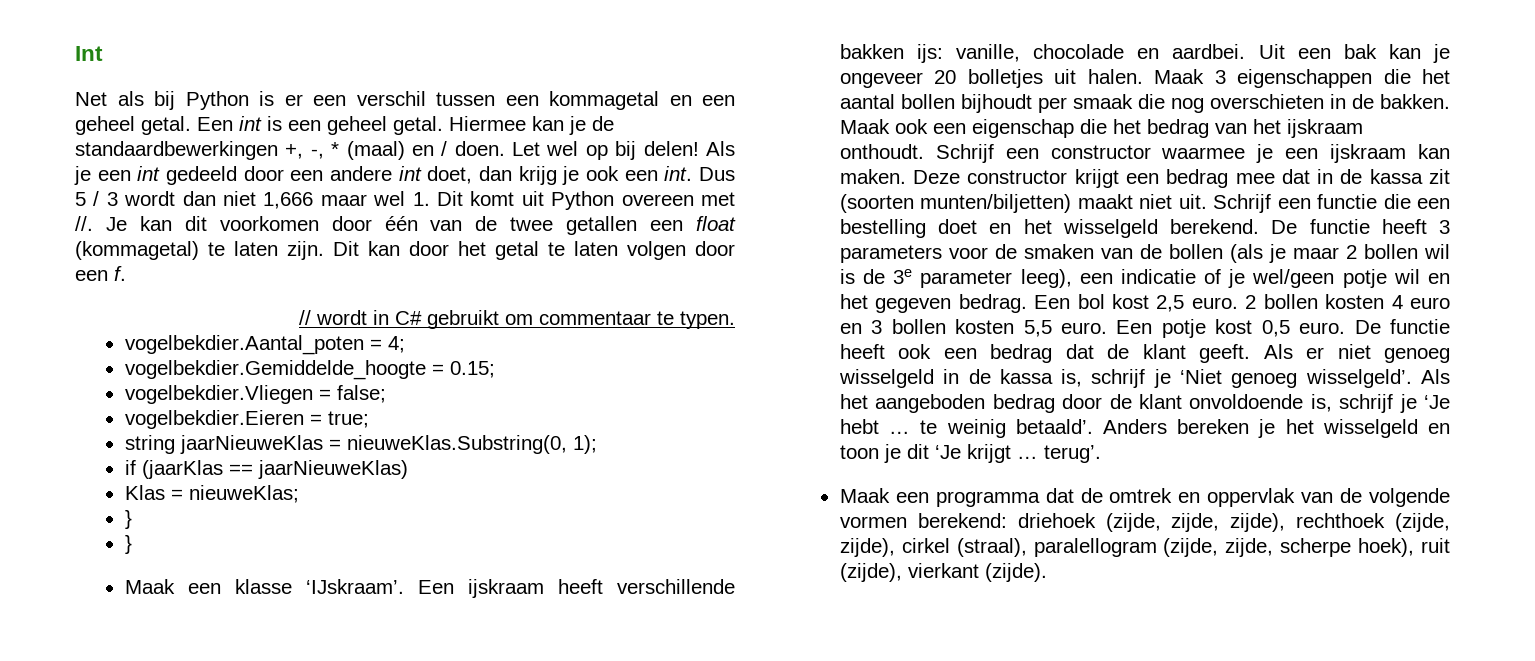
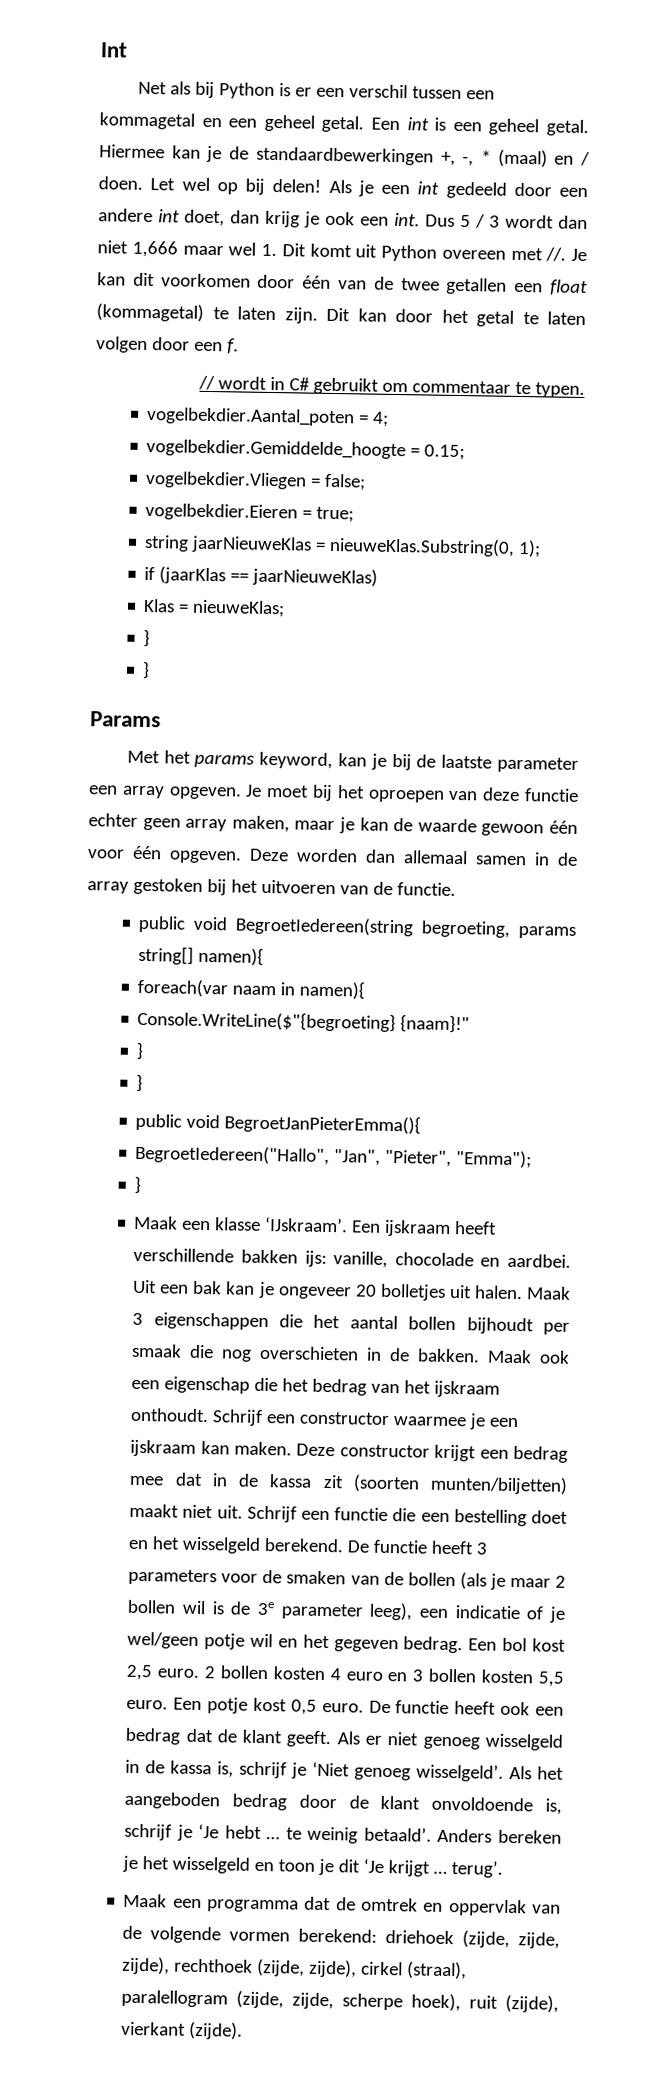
(132, 544) none -> [90,711,161,728] [126,750,579,773] [88,784,580,803] [88,813,579,837] [87,845,578,866] [87,877,456,897] [138,915,576,939] [138,945,265,966] [137,978,367,1000] [137,1009,471,1034] [136,1041,145,1061] [136,1073,144,1093] [135,1113,422,1135] [135,1144,533,1169] [134,1175,142,1195] // Params // Met het params keyword, kan je bij de laatste parameter een array opgeven. Je moet bij het oproepen van deze functie echter geen array maken, maar je kan de waarde gewoon één voor één opgeven. Deze worden dan allemaal samen in de array gestoken bij het uitvoeren van de functie. // public void BegroetIedereen(string begroeting, params string[] namen){ // foreach(var naam in namen){ // Console.WriteLine($"{begroeting} {naam}!" // } // } // public void BegroetJanPieterEmma(){ // BegroetIedereen("Hallo", "Jan", "Pieter", "Emma"); // }

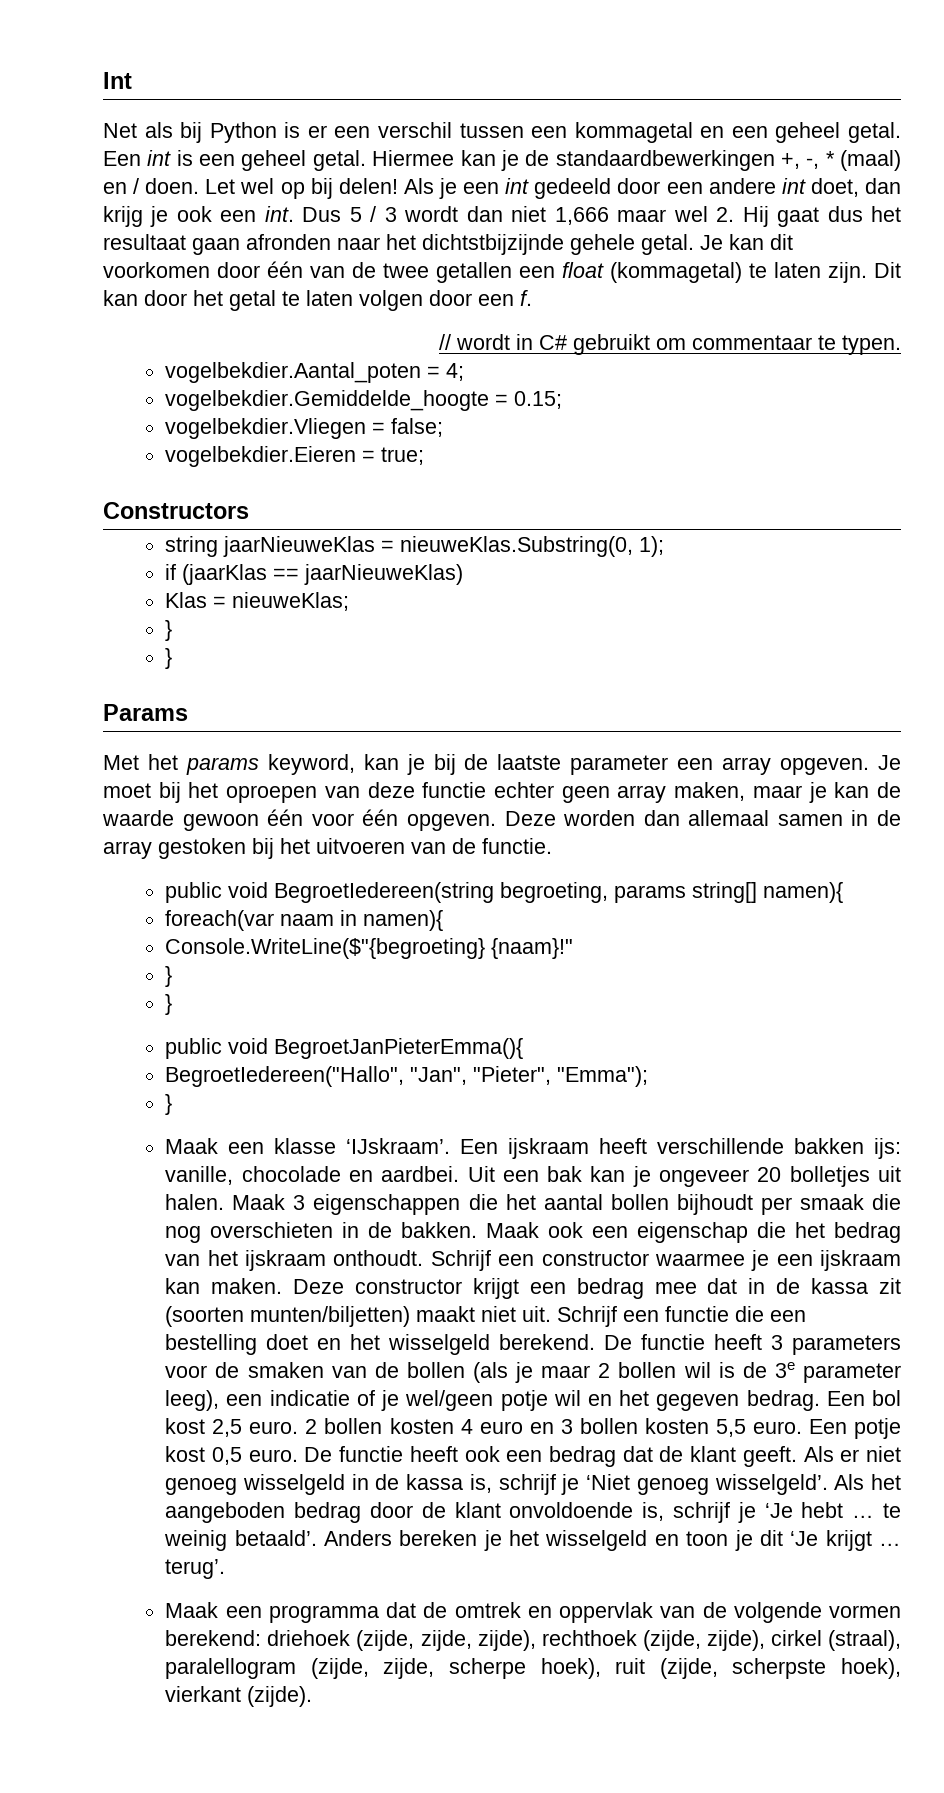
[261,243,567,262] 1. Dit komt uit Python overeen met //. -> [716,206,902,227] [103,234,694,255] 2. Hij gaat dus het resultaat gaan afronden naar het dichtstbijzijnde gehele getal.
(355, 514) none -> [103,502,249,519] // Constructors
[505,1994,560,2013] (zijde), -> [659,1658,901,1679] (zijde, scherpste hoek),

